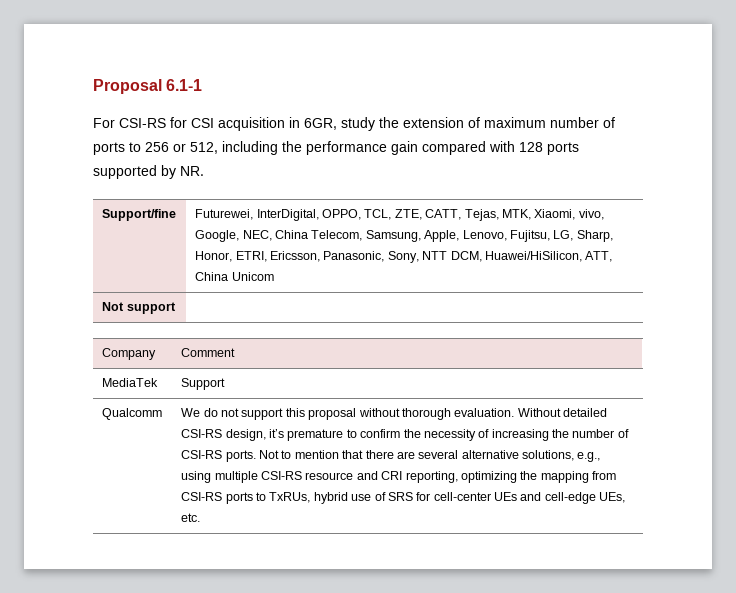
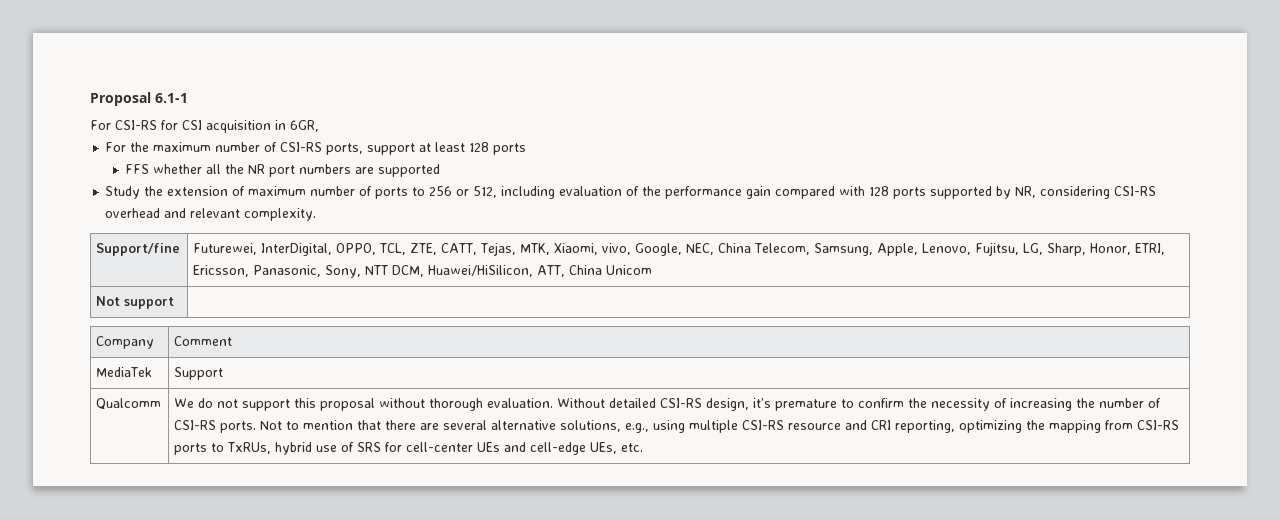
[341,117,375,131] study -> [105,142,527,155] [125,164,441,177] [105,186,141,199] // For the maximum number of CSI-RS ports, support at least 128 ports // FFS whether all the NR port numbers are supported // Study
(278, 148) none -> [559,186,640,196] evaluation of
[180,166,204,176] NR. -> [1015,186,1157,199] [105,208,317,221] NR, considering CSI-RS overhead and relevant complexity.

